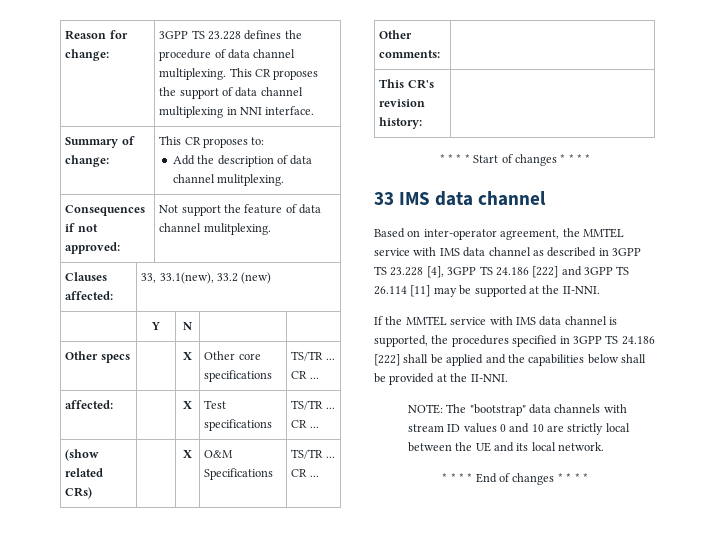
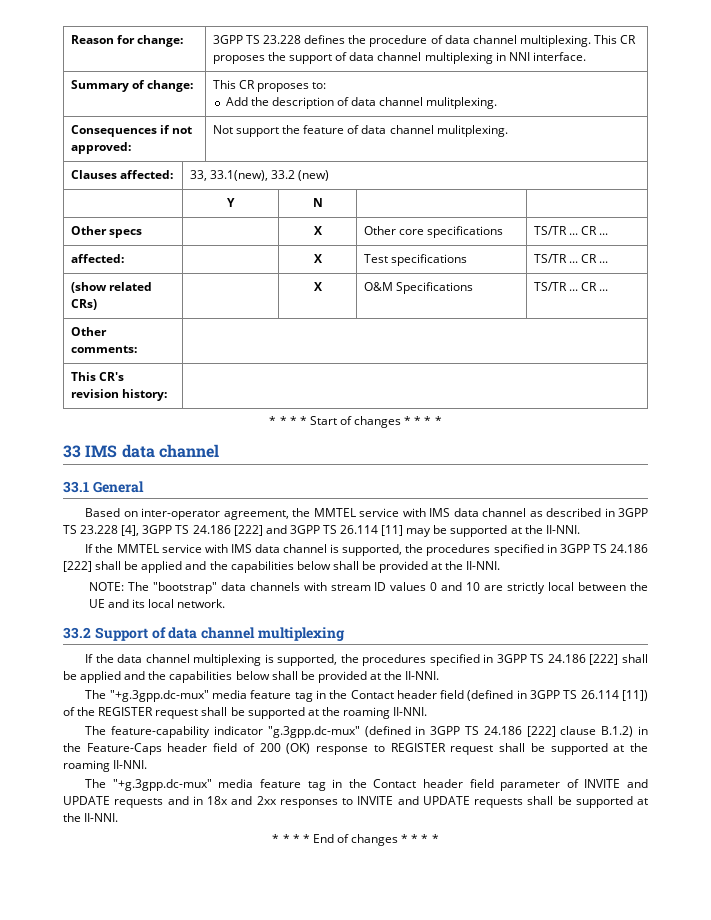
(547, 198) none -> [63,481,144,493] // 33.1 General
(605, 446) none -> [63,627,345,641] [85,654,648,666] [63,671,440,683] [85,690,649,702] [63,707,428,719] [85,726,649,738] [63,743,648,755] [63,760,148,772] [85,779,649,791] [63,796,648,808] [63,813,119,822] // 33.2 Support of data channel multiplexing // If the data channel multiplexing is supported, the procedures specified in 3GPP TS 24.186 [222] shall be applied and the capabilities below shall be provided at the II-NNI. // The "+g.3gpp.dc-mux" media feature tag in the Contact header field (defined in 3GPP TS 26.114 [11]) of the REGISTER request shall be supported at the roaming II-NNI. // The feature-capability indicator "g.3gpp.dc-mux" (defined in 3GPP TS 24.186 [222] clause B.1.2) in the Feature-Caps header field of 200 (OK) response to REGISTER request shall be supported at the roaming II-NNI. // The "+g.3gpp.dc-mux" media feature tag in the Contact header field parameter of INVITE and UPDATE requests and in 18x and 2xx responses to INVITE and UPDATE requests shall be supported at the II-NNI.

